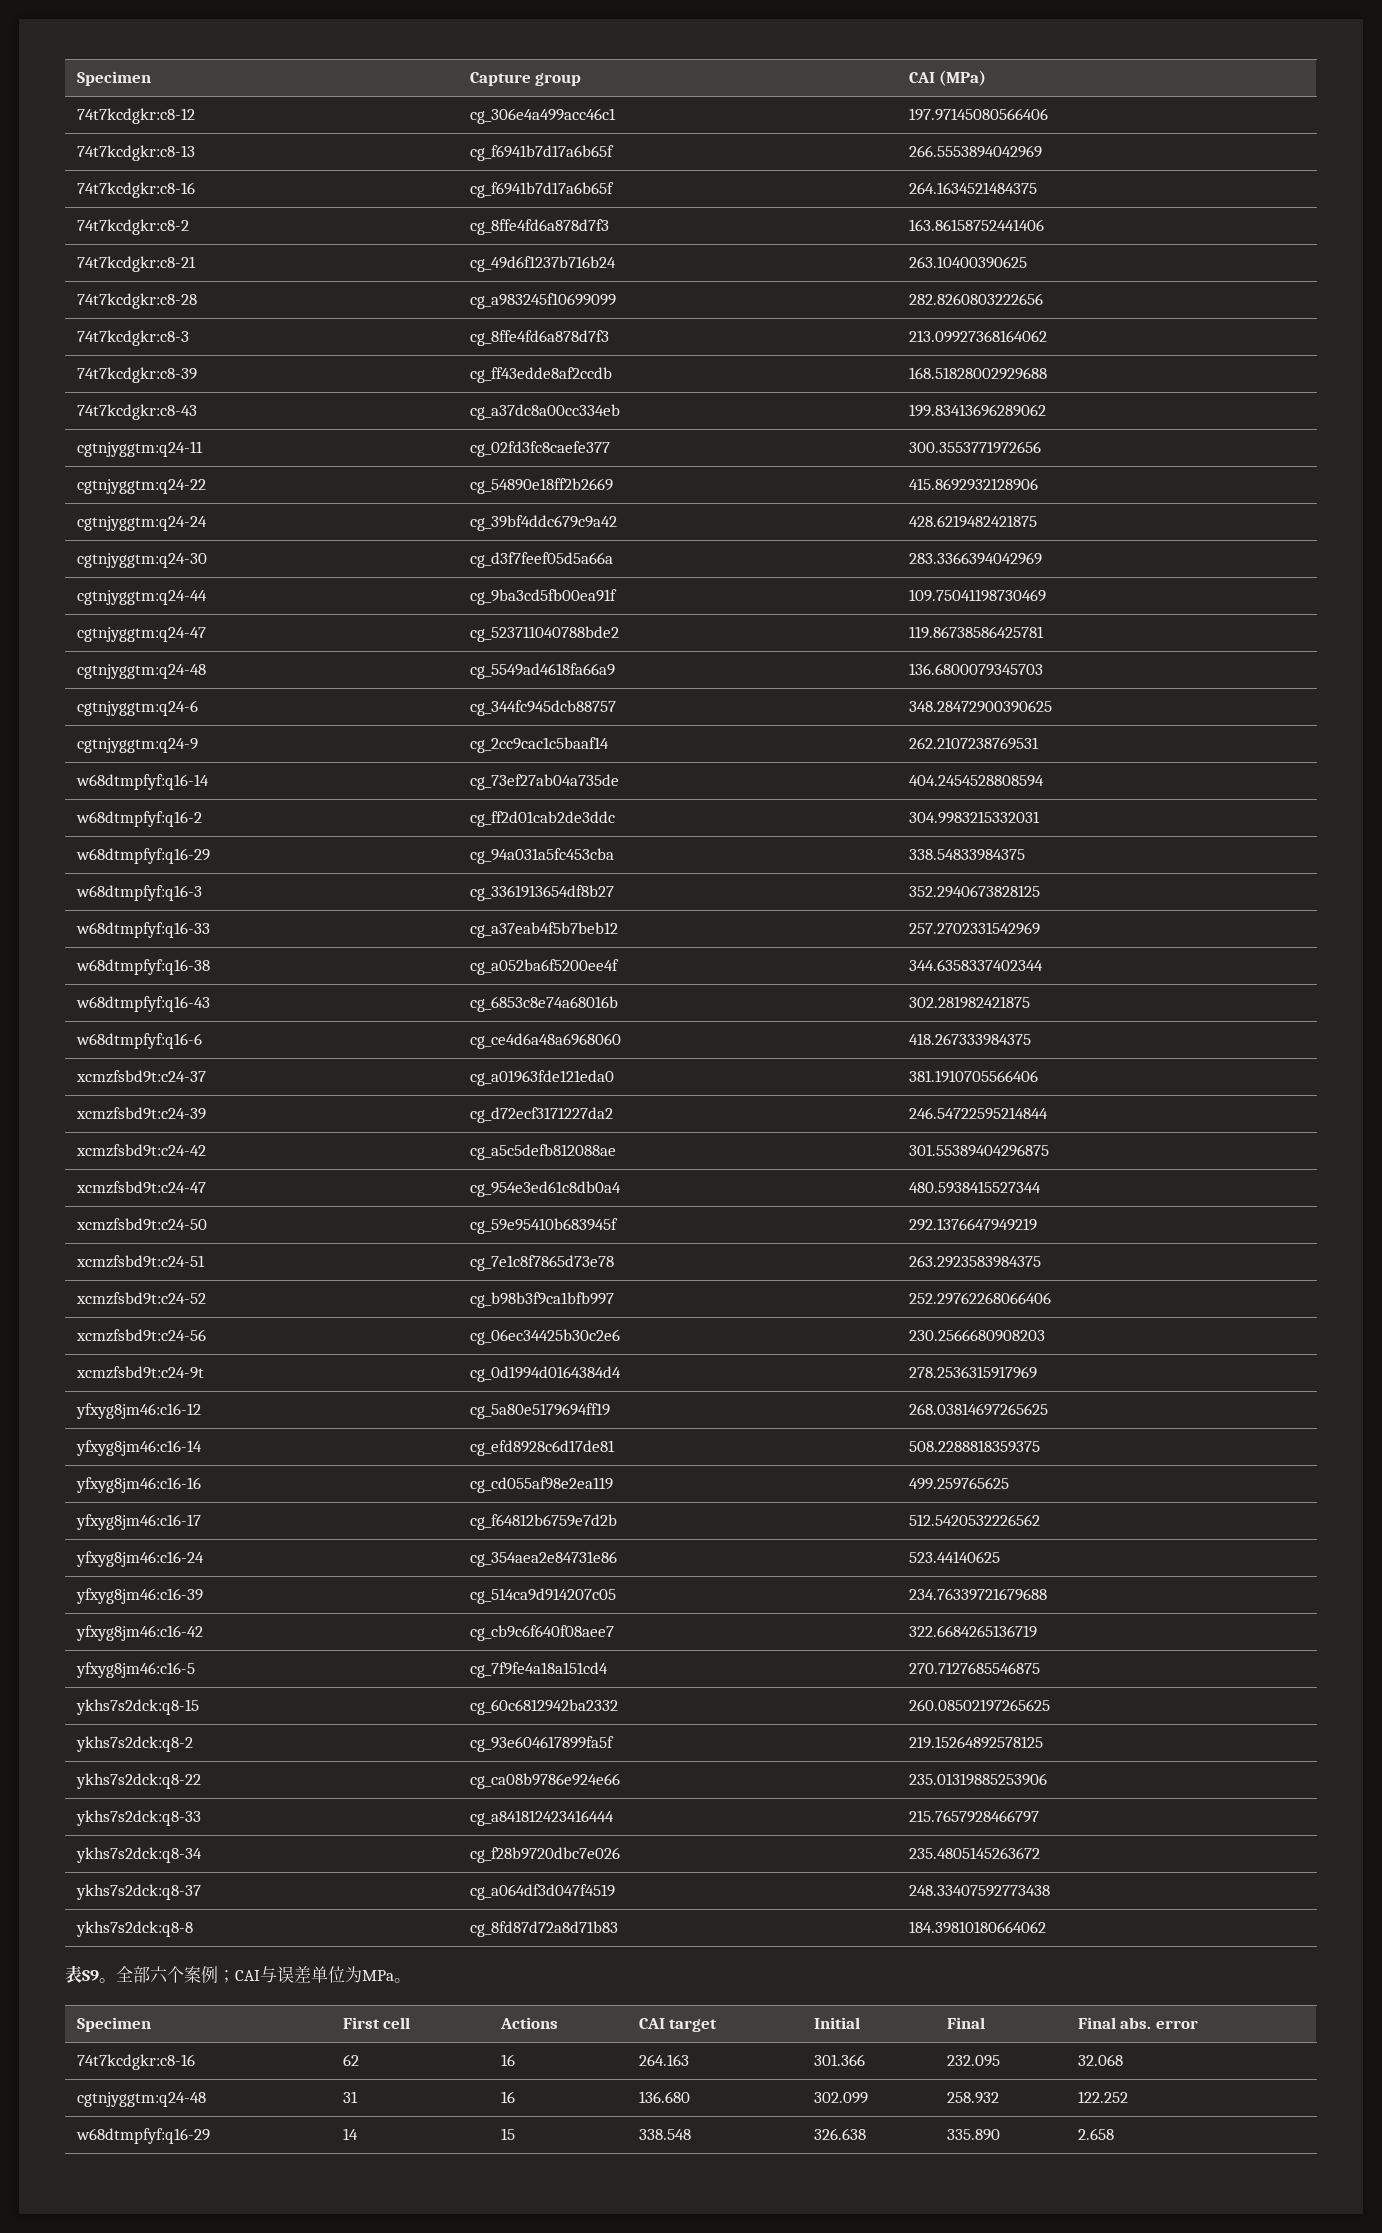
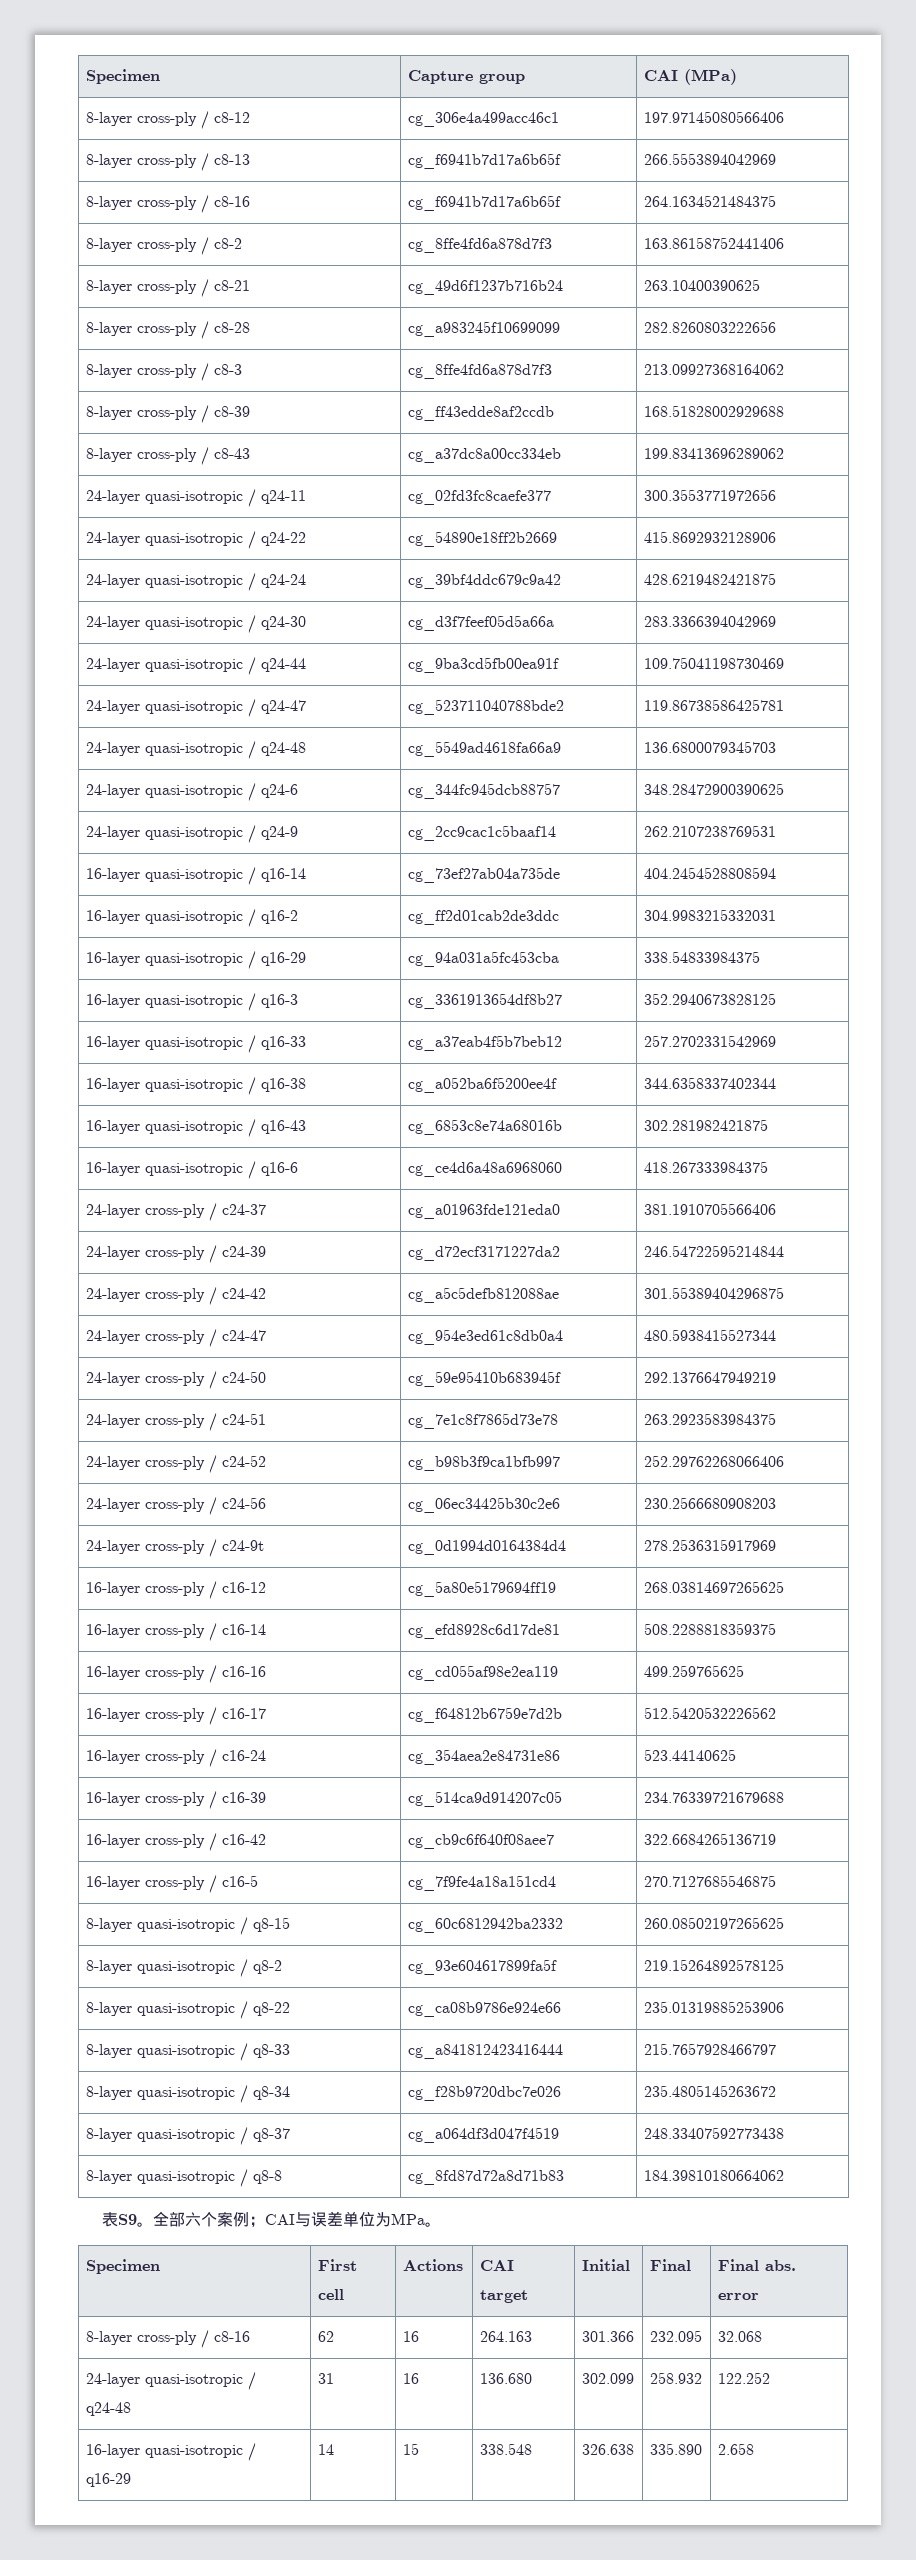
[76,108,195,124] [469,108,616,124] [908,108,1048,121] [76,145,195,161] [469,145,614,161] [908,145,1042,158] [76,182,195,198] [469,182,614,198] [908,182,1037,194] [76,219,189,235] [469,219,609,235] [908,219,1044,231] [76,256,196,272] [469,256,616,272] [908,256,1027,269] [76,293,197,309] [469,293,616,309] [908,293,1043,305] [76,330,189,346] [469,330,609,346] [908,330,1047,343] [76,367,197,383] [469,367,612,383] [908,367,1047,380] [76,404,197,420] [469,404,620,420] [908,404,1046,417] [76,441,203,457] [469,441,610,457] [908,441,1041,454] [76,479,206,494] [469,478,613,494] [908,478,1038,491] [76,516,207,531] [469,515,617,531] [908,515,1037,528] [76,553,207,568] [469,552,613,568] [908,552,1042,565] [76,590,207,605] [469,589,617,605] [908,589,1046,602] [76,627,206,642] [469,626,619,642] [908,626,1044,639] [76,664,206,679] [469,663,615,679] [908,663,1043,676] [76,700,198,716] [469,700,616,716] [908,700,1052,713] [76,738,198,753] [469,737,609,753] [908,737,1039,750] [75,774,209,790] [469,774,619,790] [908,775,1044,787] [75,811,202,827] [469,811,615,827] [908,811,1040,824] [75,848,210,864] [469,848,614,864] [908,849,1025,861] [75,885,202,901] [469,885,614,901] [908,885,1040,898] [75,922,210,938] [469,922,618,938] [908,922,1040,935] [75,959,210,975] [469,959,619,975] [908,959,1043,971] [75,996,210,1012] [469,996,618,1012] [908,996,1030,1009] [75,1033,202,1049] [469,1033,621,1049] [908,1033,1031,1046] [75,1070,206,1083] [469,1070,614,1086] [908,1070,1038,1083] [75,1107,206,1120] [469,1107,613,1123] [908,1107,1048,1120] [75,1144,206,1157] [469,1144,616,1160] [908,1144,1049,1157] [75,1181,206,1194] [469,1181,621,1197] [908,1181,1041,1194] [75,1218,207,1231] [469,1218,618,1234] [908,1218,1037,1231] [75,1255,205,1268] [469,1255,614,1271] [908,1255,1041,1268] [75,1292,206,1305] [469,1292,614,1308] [908,1292,1051,1305] [75,1329,206,1342] [469,1329,620,1345] [908,1329,1045,1342] [75,1366,204,1379] [469,1366,621,1382] [908,1366,1037,1379] [75,1403,201,1419] [469,1403,610,1419] [908,1403,1048,1416] [75,1440,202,1456] [469,1440,615,1456] [908,1440,1040,1453] [75,1477,201,1493] [469,1477,613,1493] [908,1477,1009,1490] [75,1514,201,1530] [469,1514,617,1530] [908,1514,1040,1526] [75,1551,204,1567] [469,1551,617,1567] [908,1551,1000,1563] [75,1588,203,1604] [469,1588,616,1604] [908,1588,1047,1601] [75,1625,203,1641] [469,1625,614,1641] [908,1625,1037,1638] [75,1662,195,1678] [469,1662,608,1678] [908,1662,1040,1674] [75,1699,199,1715] [469,1699,618,1715] [908,1699,1050,1712] [75,1736,193,1752] [469,1736,614,1752] [908,1736,1043,1749] [75,1773,201,1789] [469,1773,620,1789] [908,1773,1047,1786] [75,1810,201,1826] [469,1810,614,1826] [908,1810,1039,1823] [75,1847,202,1863] [469,1847,620,1863] [908,1847,1040,1859] [75,1884,201,1900] [469,1884,615,1900] [908,1885,1050,1897] [75,1921,193,1937] 74t7kcdgkr:c8-12 | cg_306e4a499acc46c1 | 197.97145080566406 // 74t7kcdgkr:c8-13 | cg_f6941b7d17a6b65f | 266.5553894042969 // 74t7kcdgkr:c8-16 | cg_f6941b7d17a6b65f | 264.1634521484375 // 74t7kcdgkr:c8-2 | cg_8ffe4fd6a878d7f3 | 163.86158752441406 // 74t7kcdgkr:c8-21 | cg_49d6f1237b716b24 | 263.10400390625 // 74t7kcdgkr:c8-28 | cg_a983245f10699099 | 282.8260803222656 // 74t7kcdgkr:c8-3 | cg_8ffe4fd6a878d7f3 | 213.09927368164062 // 74t7kcdgkr:c8-39 | cg_ff43edde8af2ccdb | 168.51828002929688 // 74t7kcdgkr:c8-43 | cg_a37dc8a00cc334eb | 199.83413696289062 // cgtnjyggtm:q24-11 | cg_02fd3fc8caefe377 | 300.3553771972656 // cgtnjyggtm:q24-22 | cg_54890e18ff2b2669 | 415.8692932128906 // cgtnjyggtm:q24-24 | cg_39bf4ddc679c9a42 | 428.6219482421875 // cgtnjyggtm:q24-30 | cg_d3f7feef05d5a66a | 283.3366394042969 // cgtnjyggtm:q24-44 | cg_9ba3cd5fb00ea91f | 109.75041198730469 // cgtnjyggtm:q24-47 | cg_523711040788bde2 | 119.86738586425781 // cgtnjyggtm:q24-48 | cg_5549ad4618fa66a9 | 136.6800079345703 // cgtnjyggtm:q24-6 | cg_344fc945dcb88757 | 348.28472900390625 // cgtnjyggtm:q24-9 | cg_2cc9cac1c5baaf14 | 262.2107238769531 // w68dtmpfyf:q16-14 | cg_73ef27ab04a735de | 404.2454528808594 // w68dtmpfyf:q16-2 | cg_ff2d01cab2de3ddc | 304.9983215332031 // w68dtmpfyf:q16-29 | cg_94a031a5fc453cba | 338.54833984375 // w68dtmpfyf:q16-3 | cg_3361913654df8b27 | 352.2940673828125 // w68dtmpfyf:q16-33 | cg_a37eab4f5b7beb12 | 257.2702331542969 // w68dtmpfyf:q16-38 | cg_a052ba6f5200ee4f | 344.6358337402344 // w68dtmpfyf:q16-43 | cg_6853c8e74a68016b | 302.281982421875 // w68dtmpfyf:q16-6 | cg_ce4d6a48a6968060 | 418.267333984375 // xcmzfsbd9t:c24-37 | cg_a01963fde121eda0 | 381.1910705566406 // xcmzfsbd9t:c24-39 | cg_d72ecf3171227da2 | 246.54722595214844 // xcmzfsbd9t:c24-42 | cg_a5c5defb812088ae | 301.55389404296875 // xcmzfsbd9t:c24-47 | cg_954e3ed61c8db0a4 | 480.5938415527344 // xcmzfsbd9t:c24-50 | cg_59e95410b683945f | 292.1376647949219 // xcmzfsbd9t:c24-51 | cg_7e1c8f7865d73e78 | 263.2923583984375 // xcmzfsbd9t:c24-52 | cg_b98b3f9ca1bfb997 | 252.29762268066406 // xcmzfsbd9t:c24-56 | cg_06ec34425b30c2e6 | 230.2566680908203 // xcmzfsbd9t:c24-9t | cg_0d1994d0164384d4 | 278.2536315917969 // yfxyg8jm46:c16-12 | cg_5a80e5179694ff19 | 268.03814697265625 // yfxyg8jm46:c16-14 | cg_efd8928c6d17de81 | 508.2288818359375 // yfxyg8jm46:c16-16 | cg_cd055af98e2ea119 | 499.259765625 // yfxyg8jm46:c16-17 | cg_f64812b6759e7d2b | 512.5420532226562 // yfxyg8jm46:c16-24 | cg_354aea2e84731e86 | 523.44140625 // yfxyg8jm46:c16-39 | cg_514ca9d914207c05 | 234.76339721679688 // yfxyg8jm46:c16-42 | cg_cb9c6f640f08aee7 | 322.6684265136719 // yfxyg8jm46:c16-5 | cg_7f9fe4a18a151cd4 | 270.7127685546875 // ykhs7s2dck:q8-15 | cg_60c6812942ba2332 | 260.08502197265625 // ykhs7s2dck:q8-2 | cg_93e604617899fa5f | 219.15264892578125 // ykhs7s2dck:q8-22 | cg_ca08b9786e924e66 | 235.01319885253906 // ykhs7s2dck:q8-33 | cg_a841812423416444 | 215.7657928466797 // ykhs7s2dck:q8-34 | cg_f28b9720dbc7e026 | 235.4805145263672 // ykhs7s2dck:q8-37 | cg_a064df3d047f4519 | 248.33407592773438 // ykhs7s2dck:q8-8 -> [85,111,250,129] [407,112,559,127] [643,111,784,123] [85,153,250,171] [407,153,561,169] [643,153,776,165] [85,195,250,213] [407,195,561,211] [643,195,776,207] [85,237,242,255] [407,238,552,253] [643,237,784,249] [85,279,250,297] [407,280,563,295] [643,279,760,291] [85,321,250,339] [407,321,560,337] [643,321,776,333] [85,363,242,381] [407,364,552,379] [643,364,784,375] [85,405,250,423] [407,406,554,421] [643,405,784,417] [85,447,250,465] [407,448,561,463] [643,448,784,459] [85,489,306,507] [407,490,551,505] [643,489,776,501] [85,531,306,549] [407,531,557,547] [643,531,776,543] [85,573,306,591] [407,574,561,589] [643,573,776,585] [85,615,306,633] [407,615,554,631] [643,616,776,627] [85,657,306,675] [407,657,559,673] [643,657,784,669] [85,699,306,717] [407,699,564,715] [643,699,784,711] [85,741,306,759] [407,741,561,757] [643,741,776,753] [85,783,298,801] [407,783,560,799] [643,783,784,795] [85,825,298,843] [407,825,556,841] [643,825,776,837] [85,867,306,885] [407,867,560,883] [643,867,776,879] [85,909,298,927] [407,910,559,925] [643,909,776,921] [85,951,306,969] [407,951,559,967] [643,951,760,963] [85,993,298,1011] [407,993,562,1009] [643,993,776,1005] [85,1035,306,1053] [407,1035,562,1051] [643,1035,776,1047] [85,1077,306,1095] [407,1077,557,1093] [643,1077,776,1089] [85,1119,306,1137] [407,1119,562,1135] [643,1119,768,1131] [85,1161,298,1179] [407,1162,562,1177] [643,1161,768,1173] [85,1203,266,1221] [407,1204,560,1219] [643,1203,776,1215] [85,1245,266,1263] [407,1246,560,1261] [643,1245,784,1257] [85,1287,266,1305] [407,1287,559,1303] [643,1287,784,1299] [85,1329,266,1347] [407,1329,563,1345] [643,1329,776,1341] [85,1371,266,1389] [407,1371,561,1387] [643,1372,776,1383] [85,1413,266,1431] [407,1413,558,1429] [643,1413,776,1425] [85,1455,266,1473] [407,1456,560,1471] [643,1455,784,1467] [85,1497,266,1515] [407,1497,560,1513] [643,1497,776,1509] [85,1539,264,1557] [407,1540,566,1555] [643,1539,776,1551] [85,1581,266,1599] [407,1581,556,1597] [643,1581,784,1593] [85,1623,266,1641] [407,1624,560,1639] [643,1623,776,1635] [85,1665,266,1683] [407,1665,558,1681] [643,1665,744,1677] [85,1707,266,1725] [407,1707,562,1723] [643,1707,776,1719] [85,1749,266,1767] [407,1749,560,1765] [643,1749,736,1761] [85,1791,266,1809] [407,1791,562,1807] [643,1792,784,1803] [85,1833,266,1851] [407,1834,554,1849] [643,1833,776,1845] [85,1875,258,1893] [407,1875,556,1891] [643,1875,776,1887] [85,1917,290,1935] [407,1918,563,1933] [643,1917,784,1929] [85,1959,282,1977] [407,1959,557,1975] [643,1959,784,1971] [85,2001,290,2019] [407,2002,561,2017] [643,2001,784,2013] [85,2043,290,2061] [407,2044,563,2059] [643,2043,776,2055] [85,2085,290,2103] [407,2086,561,2101] [643,2085,776,2097] [85,2127,290,2145] [407,2127,559,2143] [643,2127,784,2139] [85,2169,282,2187] 8-layer cross-ply / c8-12 | cg_306e4a499acc46c1 | 197.97145080566406 // 8-layer cross-ply / c8-13 | cg_f6941b7d17a6b65f | 266.5553894042969 // 8-layer cross-ply / c8-16 | cg_f6941b7d17a6b65f | 264.1634521484375 // 8-layer cross-ply / c8-2 | cg_8ffe4fd6a878d7f3 | 163.86158752441406 // 8-layer cross-ply / c8-21 | cg_49d6f1237b716b24 | 263.10400390625 // 8-layer cross-ply / c8-28 | cg_a983245f10699099 | 282.8260803222656 // 8-layer cross-ply / c8-3 | cg_8ffe4fd6a878d7f3 | 213.09927368164062 // 8-layer cross-ply / c8-39 | cg_ff43edde8af2ccdb | 168.51828002929688 // 8-layer cross-ply / c8-43 | cg_a37dc8a00cc334eb | 199.83413696289062 // 24-layer quasi-isotropic / q24-11 | cg_02fd3fc8caefe377 | 300.3553771972656 // 24-layer quasi-isotropic / q24-22 | cg_54890e18ff2b2669 | 415.8692932128906 // 24-layer quasi-isotropic / q24-24 | cg_39bf4ddc679c9a42 | 428.6219482421875 // 24-layer quasi-isotropic / q24-30 | cg_d3f7feef05d5a66a | 283.3366394042969 // 24-layer quasi-isotropic / q24-44 | cg_9ba3cd5fb00ea91f | 109.75041198730469 // 24-layer quasi-isotropic / q24-47 | cg_523711040788bde2 | 119.86738586425781 // 24-layer quasi-isotropic / q24-48 | cg_5549ad4618fa66a9 | 136.6800079345703 // 24-layer quasi-isotropic / q24-6 | cg_344fc945dcb88757 | 348.28472900390625 // 24-layer quasi-isotropic / q24-9 | cg_2cc9cac1c5baaf14 | 262.2107238769531 // 16-layer quasi-isotropic / q16-14 | cg_73ef27ab04a735de | 404.2454528808594 // 16-layer quasi-isotropic / q16-2 | cg_ff2d01cab2de3ddc | 304.9983215332031 // 16-layer quasi-isotropic / q16-29 | cg_94a031a5fc453cba | 338.54833984375 // 16-layer quasi-isotropic / q16-3 | cg_3361913654df8b27 | 352.2940673828125 // 16-layer quasi-isotropic / q16-33 | cg_a37eab4f5b7beb12 | 257.2702331542969 // 16-layer quasi-isotropic / q16-38 | cg_a052ba6f5200ee4f | 344.6358337402344 // 16-layer quasi-isotropic / q16-43 | cg_6853c8e74a68016b | 302.281982421875 // 16-layer quasi-isotropic / q16-6 | cg_ce4d6a48a6968060 | 418.267333984375 // 24-layer cross-ply / c24-37 | cg_a01963fde121eda0 | 381.1910705566406 // 24-layer cross-ply / c24-39 | cg_d72ecf3171227da2 | 246.54722595214844 // 24-layer cross-ply / c24-42 | cg_a5c5defb812088ae | 301.55389404296875 // 24-layer cross-ply / c24-47 | cg_954e3ed61c8db0a4 | 480.5938415527344 // 24-layer cross-ply / c24-50 | cg_59e95410b683945f | 292.1376647949219 // 24-layer cross-ply / c24-51 | cg_7e1c8f7865d73e78 | 263.2923583984375 // 24-layer cross-ply / c24-52 | cg_b98b3f9ca1bfb997 | 252.29762268066406 // 24-layer cross-ply / c24-56 | cg_06ec34425b30c2e6 | 230.2566680908203 // 24-layer cross-ply / c24-9t | cg_0d1994d0164384d4 | 278.2536315917969 // 16-layer cross-ply / c16-12 | cg_5a80e5179694ff19 | 268.03814697265625 // 16-layer cross-ply / c16-14 | cg_efd8928c6d17de81 | 508.2288818359375 // 16-layer cross-ply / c16-16 | cg_cd055af98e2ea119 | 499.259765625 // 16-layer cross-ply / c16-17 | cg_f64812b6759e7d2b | 512.5420532226562 // 16-layer cross-ply / c16-24 | cg_354aea2e84731e86 | 523.44140625 // 16-layer cross-ply / c16-39 | cg_514ca9d914207c05 | 234.76339721679688 // 16-layer cross-ply / c16-42 | cg_cb9c6f640f08aee7 | 322.6684265136719 // 16-layer cross-ply / c16-5 | cg_7f9fe4a18a151cd4 | 270.7127685546875 // 8-layer quasi-isotropic / q8-15 | cg_60c6812942ba2332 | 260.08502197265625 // 8-layer quasi-isotropic / q8-2 | cg_93e604617899fa5f | 219.15264892578125 // 8-layer quasi-isotropic / q8-22 | cg_ca08b9786e924e66 | 235.01319885253906 // 8-layer quasi-isotropic / q8-33 | cg_a841812423416444 | 215.7657928466797 // 8-layer quasi-isotropic / q8-34 | cg_f28b9720dbc7e026 | 235.4805145263672 // 8-layer quasi-isotropic / q8-37 | cg_a064df3d047f4519 | 248.33407592773438 // 8-layer quasi-isotropic / q8-8
[76,2054,195,2070] 74t7kcdgkr:c8-16 -> [85,2330,250,2348] 8-layer cross-ply / c8-16
[76,2092,206,2107] cgtnjyggtm:q24-48 -> [85,2372,256,2390] [85,2402,131,2416] 24-layer quasi-isotropic / q24-48
[75,2128,210,2144] w68dtmpfyf:q16-29 -> [85,2443,256,2461] [85,2473,131,2487] 16-layer quasi-isotropic / q16-29

